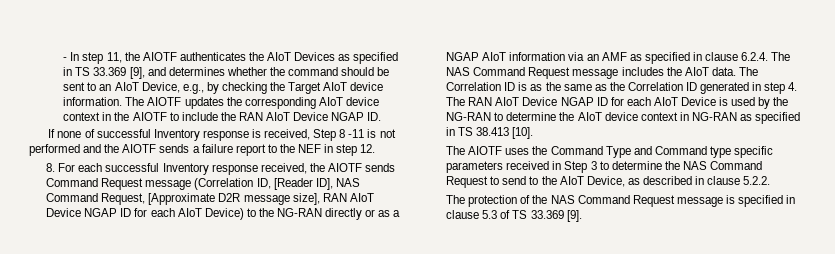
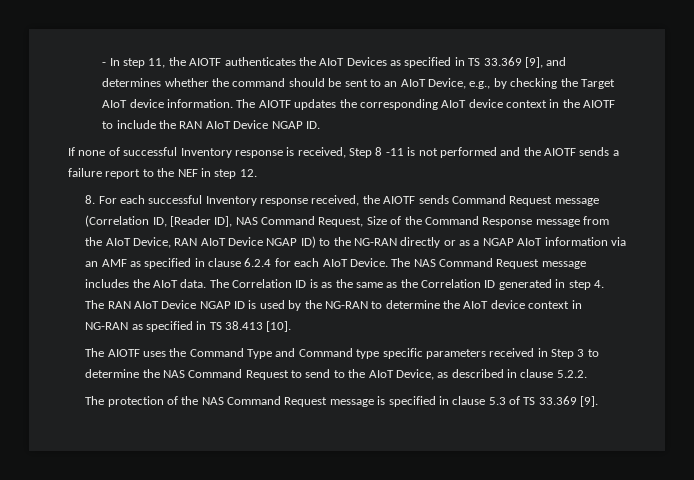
[148,193,374,205] [46,208,244,220] [Approximate D2R message size], RAN AIoT Device NGAP ID for each AIoT Device) -> [366,216,609,227] [85,236,316,248] Size of the Command Response message from the AIoT Device, RAN AIoT Device NGAP ID)
[741,52,769,61] 6.2.4. -> [244,258,388,267] 6.2.4 for each AIoT Device.
[610,97,717,106] for each AIoT Device -> (245, 305) none

